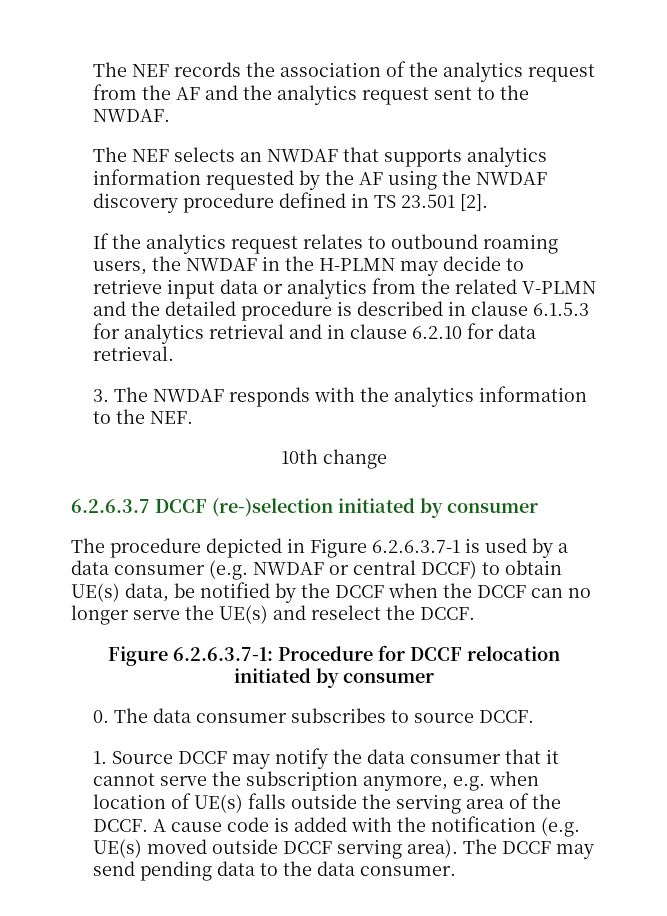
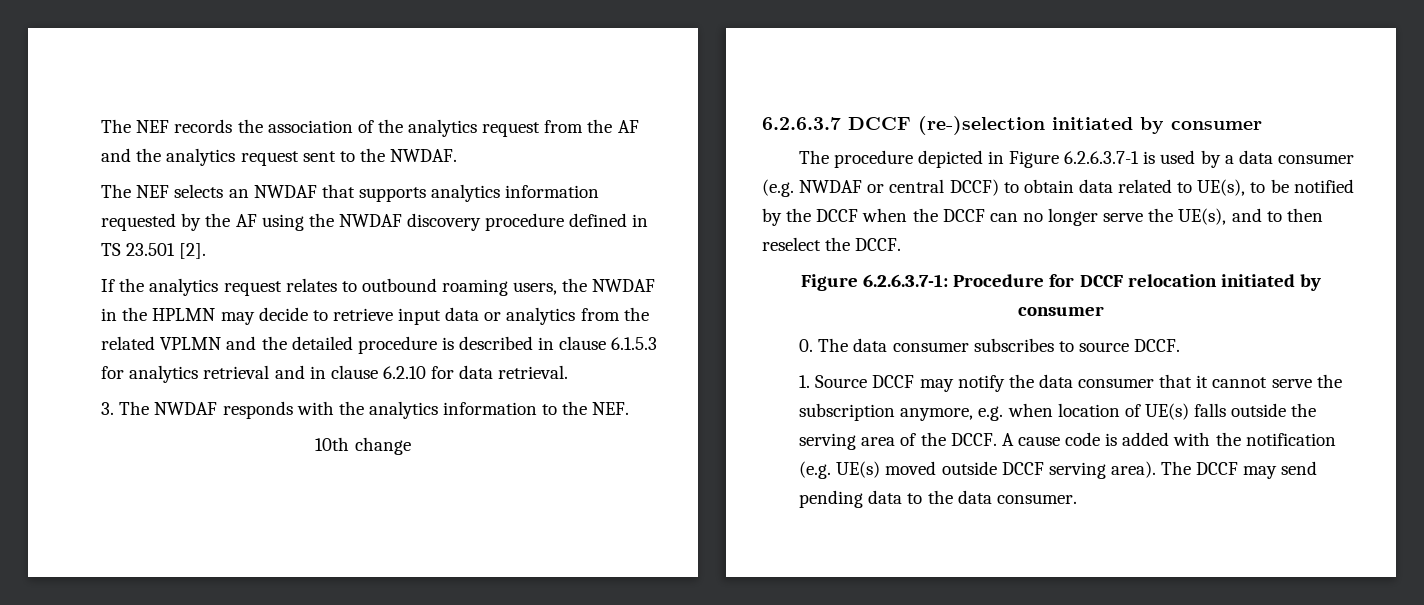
[318,258,395,271] H-PLMN -> [152,308,216,321] HPLMN
[521,281,596,294] V-PLMN -> [160,337,222,350] VPLMN
[71,583,169,602] UE(s) data, -> [1078,179,1266,196] data related to UE(s), to
[219,605,306,624] UE(s) and -> [1178,208,1323,225] UE(s), and to then

